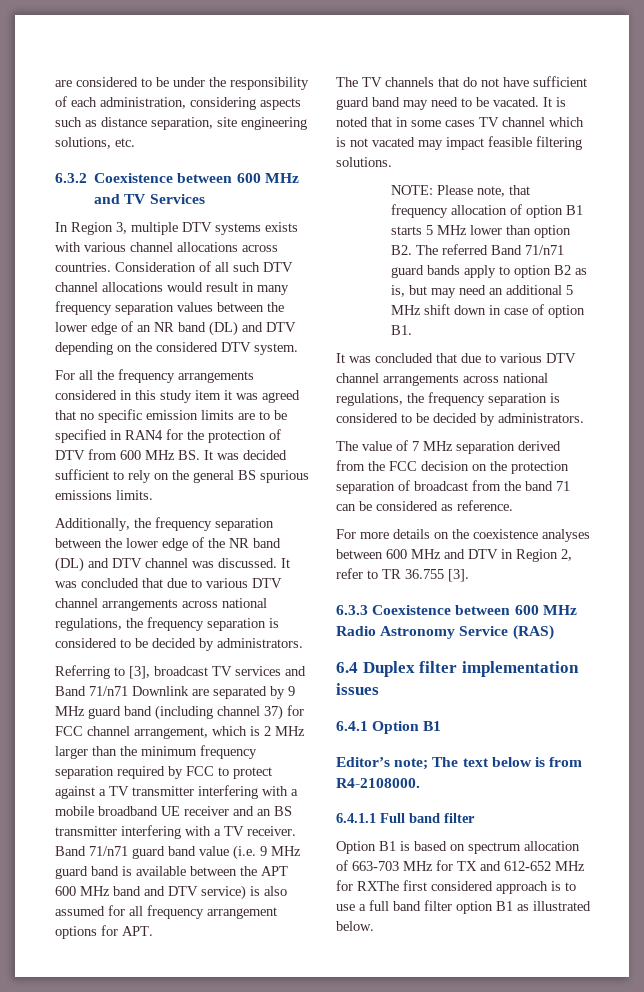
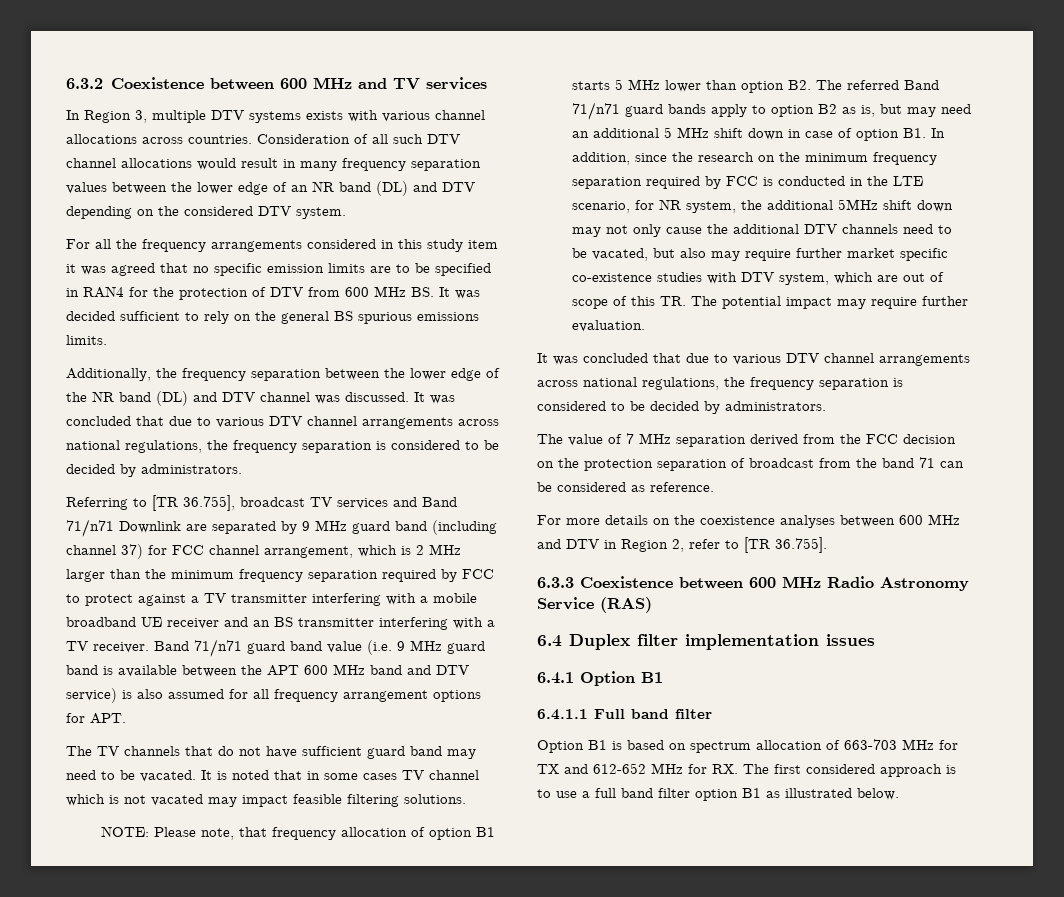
[55,77,309,90] [55,96,301,110] [55,117,307,130] [55,137,135,149] are considered to be under the responsibility of each administration, considering aspects such as distance separation, site engineering solutions, etc. // -> (66, 83) none
[149,194,205,204] Services -> [425,77,487,90] services
[129,666,150,679] [3], -> [152,495,235,511] [TR 36.755],
(413, 330) none -> [930,128,945,138] [571,152,937,165] [571,176,923,189] [571,199,953,213] [571,224,952,237] [571,248,948,261] [571,272,944,285] [571,296,968,309] [571,320,645,332] In addition, since the research on the minimum frequency separation required by FCC is conducted in the LTE scenario, for NR system, the additional 5MHz shift down may not only cause the additional DTV channels need to be vacated, but also may require further market specific co-existence studies with DTV system, which are out of scope of this TR. The potential impact may require further evaluation.
[382,569,469,582] TR 36.755 [3]. -> [744,537,827,553] [TR 36.755].
[336,757,583,770] [336,778,420,788] // Editor’s note; The text below is from R4-2108000. -> (663, 677) none
[357,881,399,891] RXThe -> [712,764,769,774] RX. The

